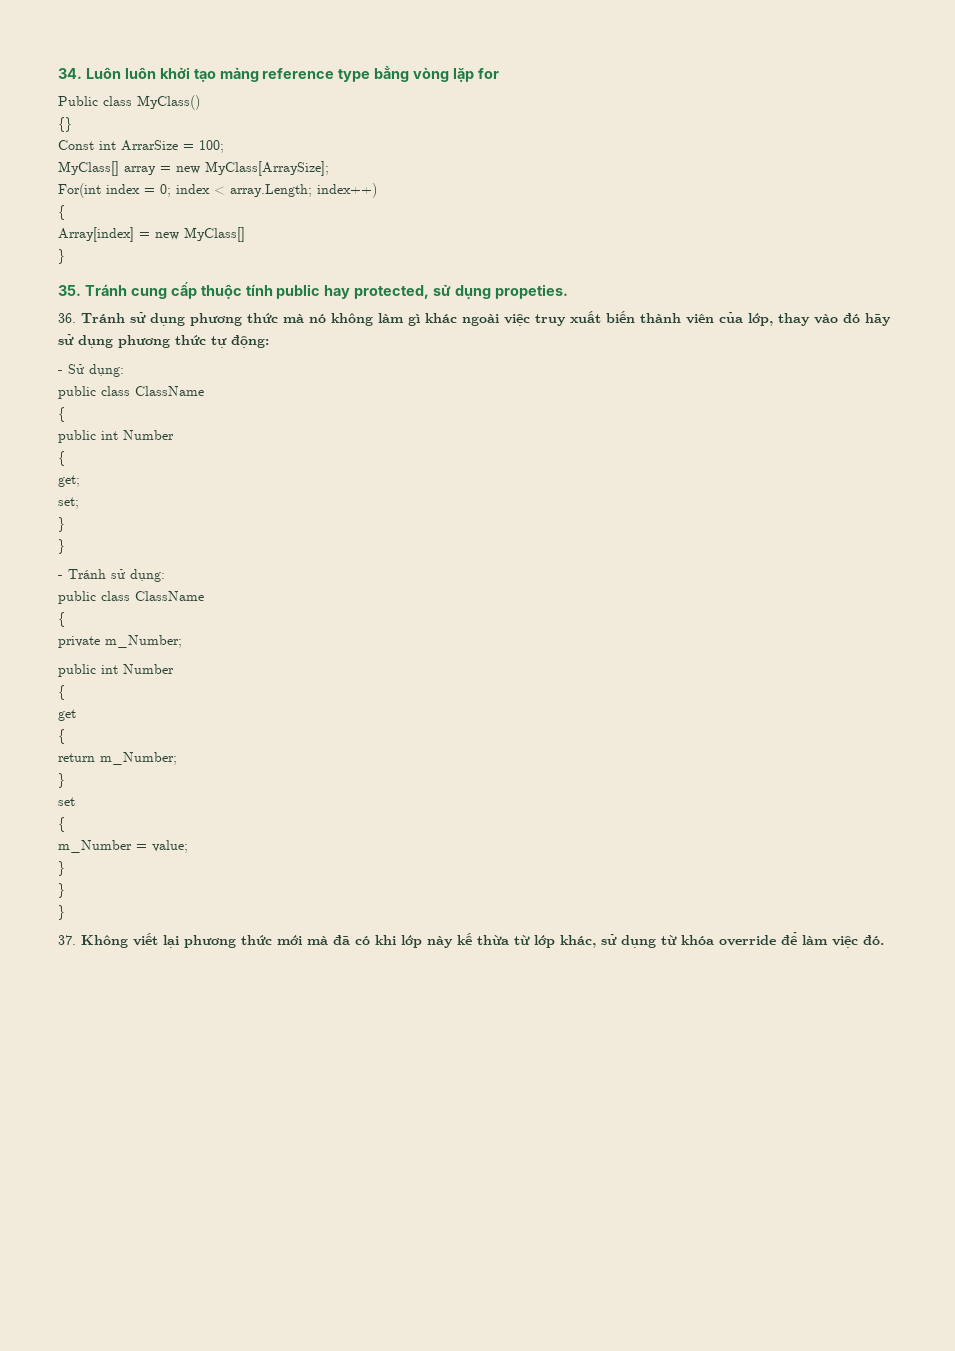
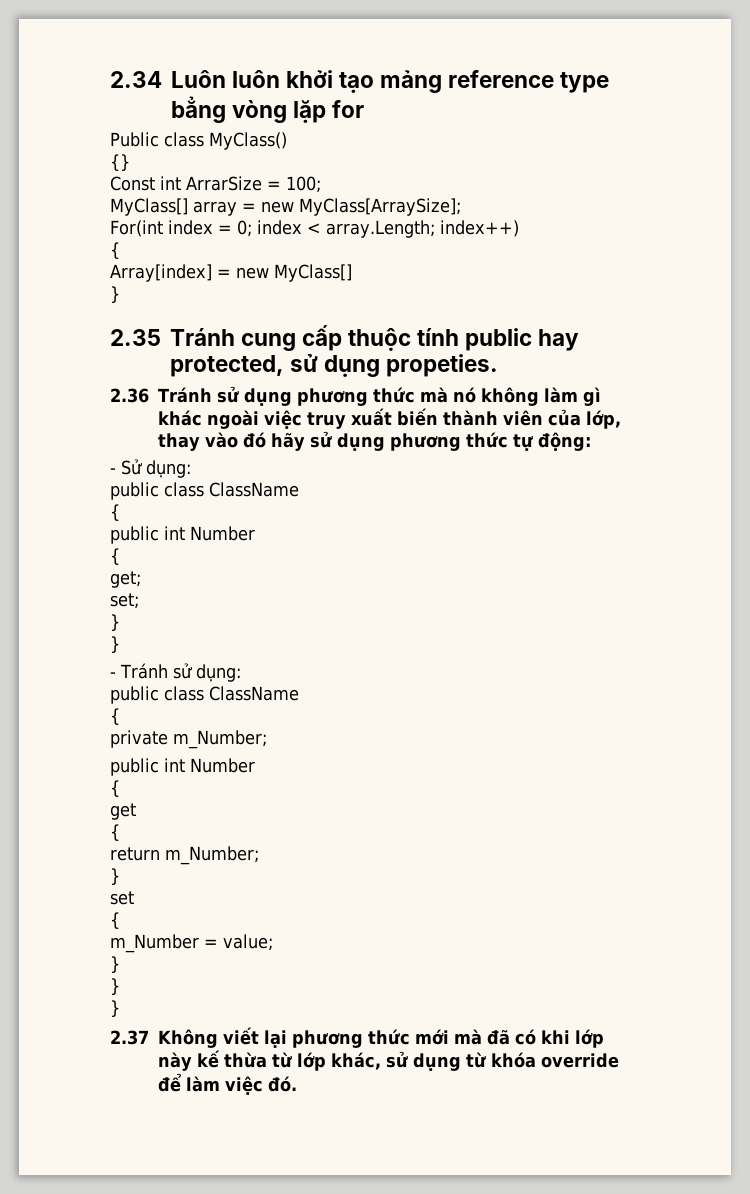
[58,68,82,79] 34. -> [110,71,162,88] 2.34
[58,285,81,296] 35. -> [110,329,161,346] 2.35
[58,313,76,323] 36. -> [110,388,149,403] 2.36
[58,935,76,945] 37. -> [110,1030,149,1045] 2.37

